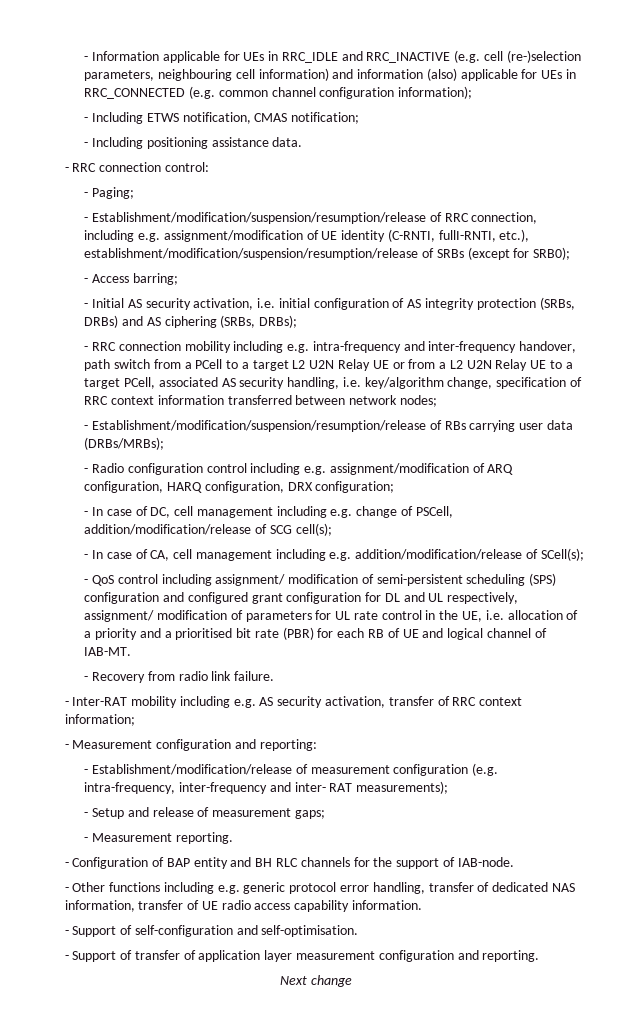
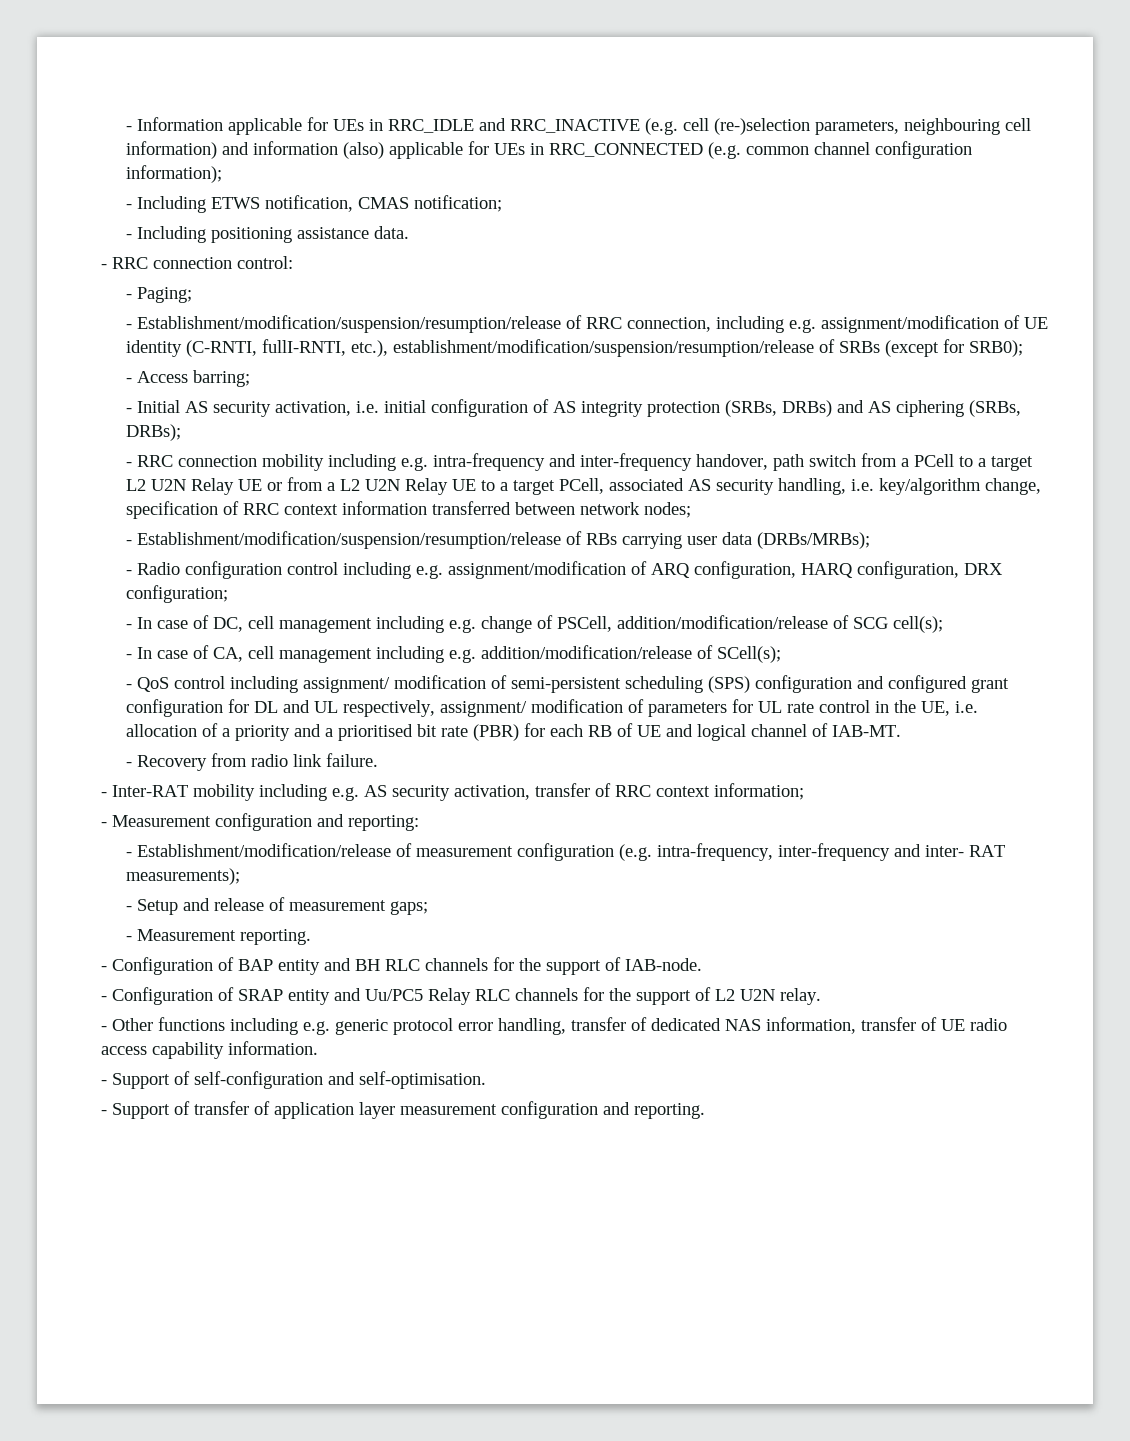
(514, 862) none -> [101,987,822,1005] // - Configuration of SRAP entity and Uu/PC5 Relay RLC channels for the support of L2 U2N relay.
[280,975,352,987] // Next change -> (706, 1111) none

